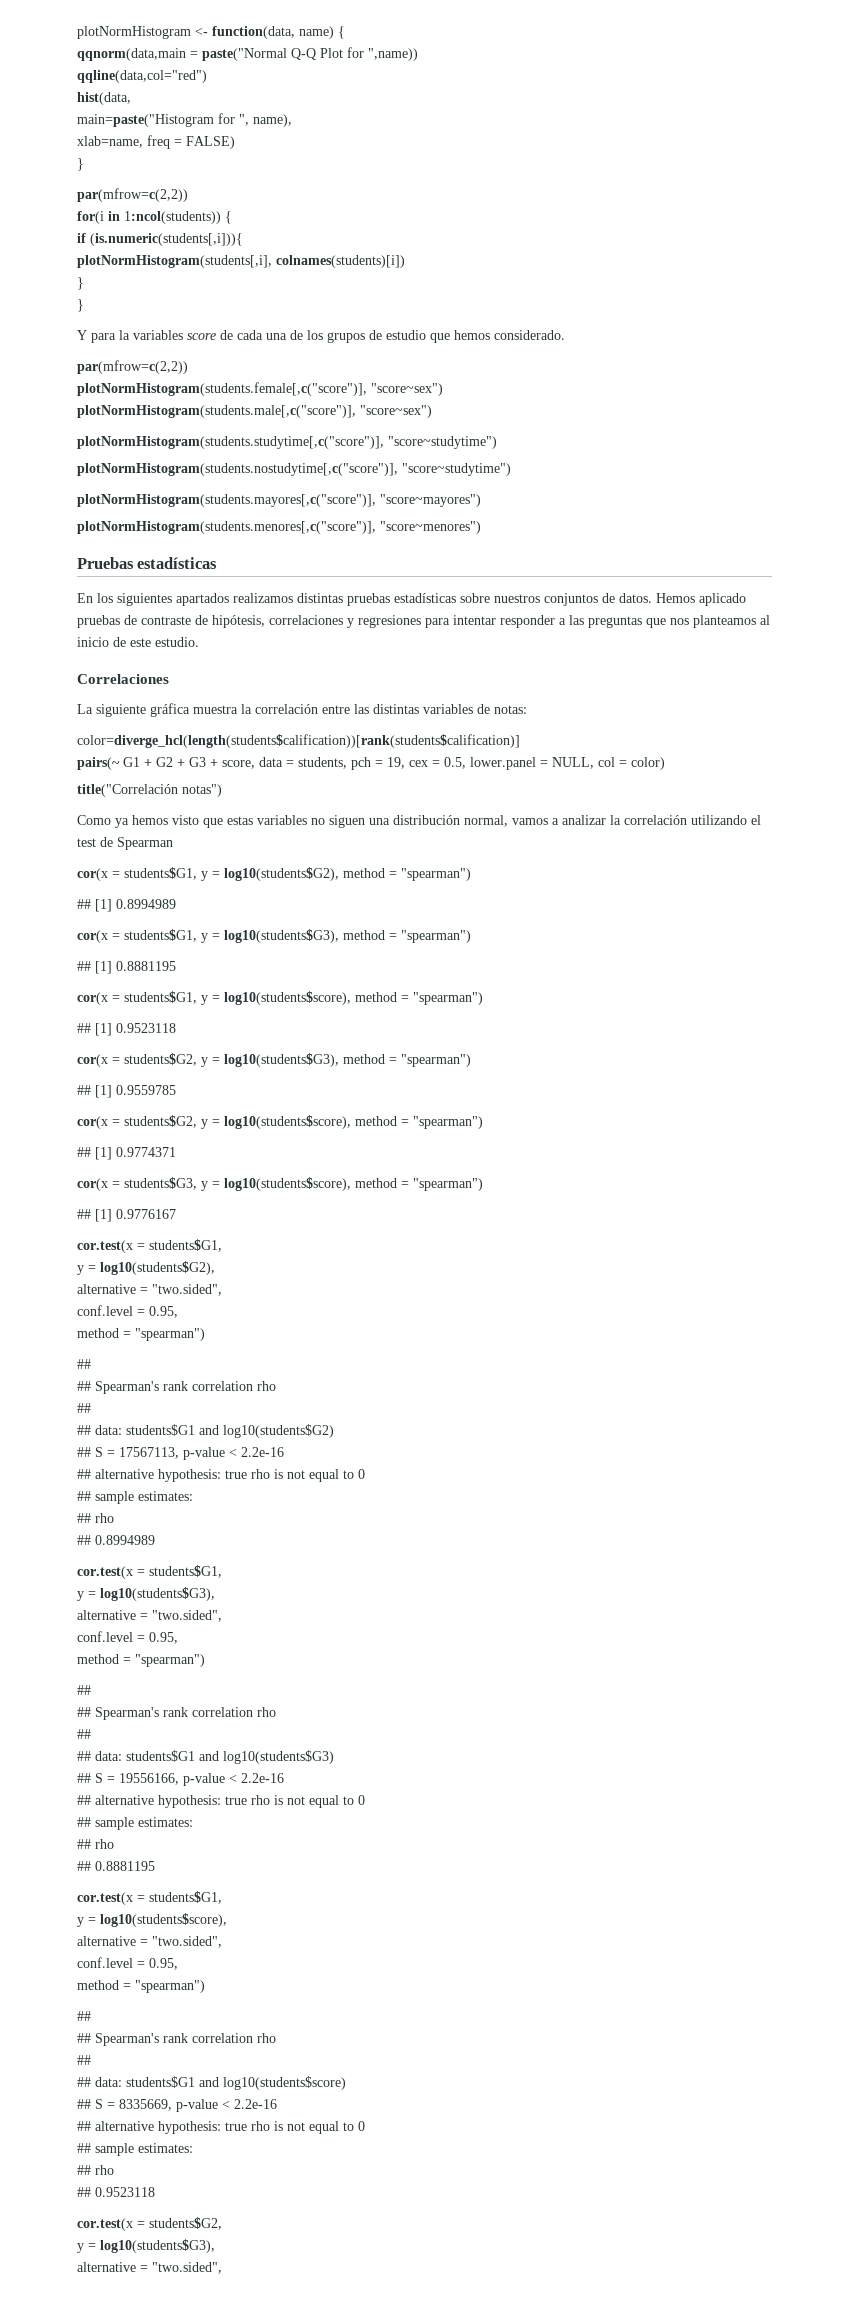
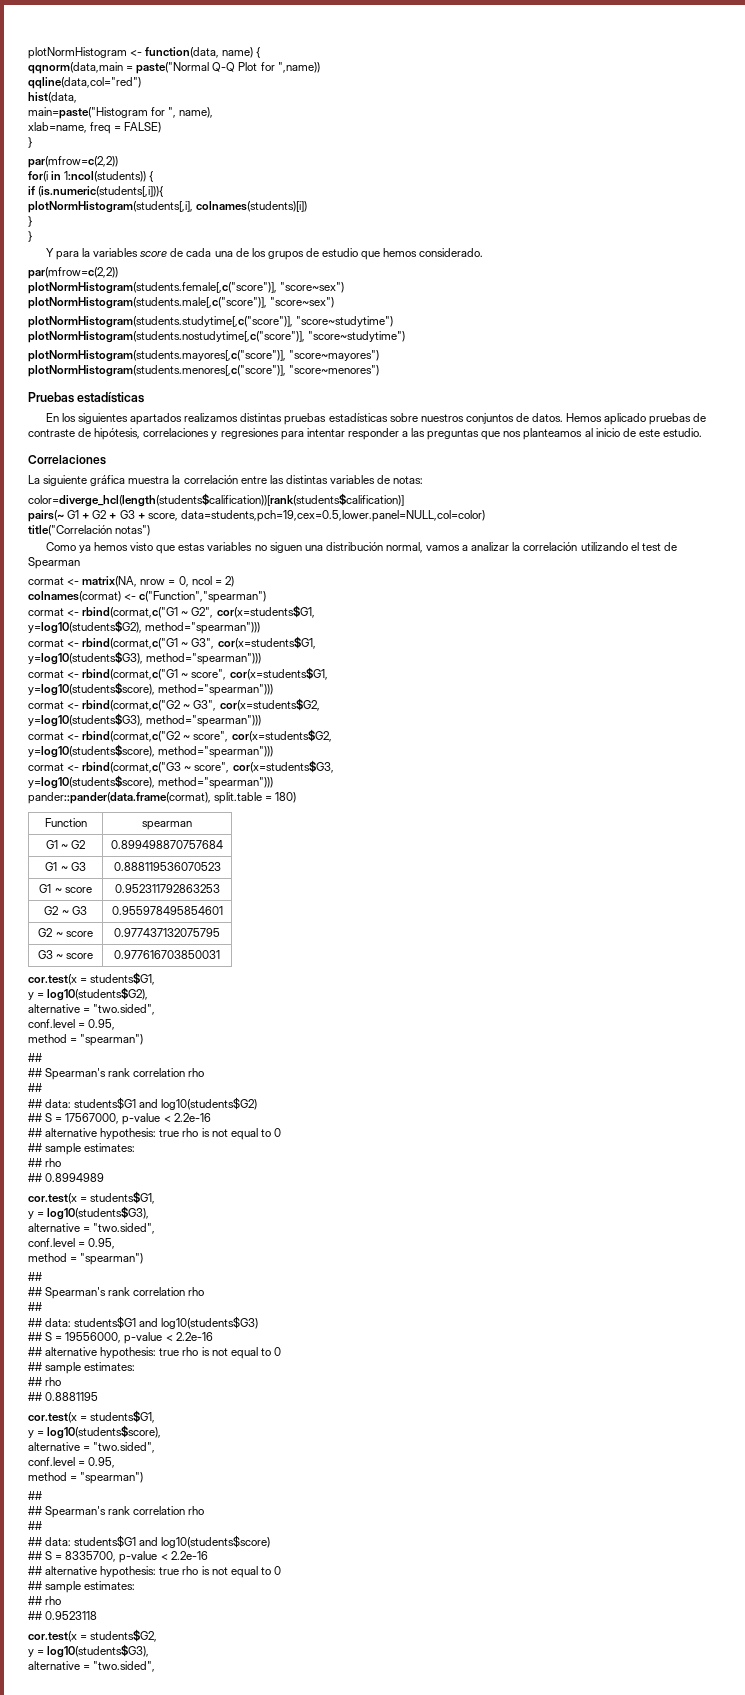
[259,757,665,770] data = students, pch = 19, cex = 0.5, lower.panel = NULL, col = color) -> [180,510,485,522] data=students,pch=19,cex=0.5,lower.panel=NULL,col=color)
[77,867,471,881] [77,899,176,912] [77,929,471,943] [77,961,176,974] [77,991,483,1005] [77,1023,176,1036] [77,1053,471,1067] [77,1085,176,1098] [77,1115,483,1129] [77,1147,176,1160] [77,1177,483,1191] [77,1209,176,1222] cor(x = students$G1, y = log10(students$G2), method = "spearman") // ## [1] 0.8994989 // cor(x = students$G1, y = log10(students$G3), method = "spearman") // ## [1] 0.8881195 // cor(x = students$G1, y = log10(students$score), method = "spearman") // ## [1] 0.9523118 // cor(x = students$G2, y = log10(students$G3), method = "spearman") // ## [1] 0.9559785 // cor(x = students$G2, y = log10(students$score), method = "spearman") // ## [1] 0.9774371 // cor(x = students$G3, y = log10(students$score), method = "spearman") // ## [1] 0.9776167 -> [28,576,234,587] [28,591,267,603] [28,605,315,618] [28,620,261,634] [28,636,316,649] [28,651,262,665] [28,667,328,680] [28,682,274,696] [28,698,320,711] [28,713,262,727] [28,729,332,742] [28,744,274,758] [28,760,334,773] [28,775,274,789] [28,792,297,804] [44,818,87,827] [142,821,192,830] [45,840,86,849] [111,840,223,849] [45,862,86,871] [113,862,221,871] [39,884,92,893] [114,884,220,893] [44,906,87,915] [111,906,223,915] [38,928,93,937] [114,928,220,937] [37,950,94,959] [114,950,220,959] cormat <- matrix(NA, nrow = 0, ncol = 2) // colnames(cormat) <- c("Function","spearman") // cormat <- rbind(cormat,c("G1 ~ G2", cor(x=students$G1, // y=log10(students$G2), method="spearman"))) // cormat <- rbind(cormat,c("G1 ~ G3", cor(x=students$G1, // y=log10(students$G3), method="spearman"))) // cormat <- rbind(cormat,c("G1 ~ score", cor(x=students$G1, // y=log10(students$score), method="spearman"))) // cormat <- rbind(cormat,c("G2 ~ G3", cor(x=students$G2, // y=log10(students$G3), method="spearman"))) // cormat <- rbind(cormat,c("G2 ~ score", cor(x=students$G2, // y=log10(students$score), method="spearman"))) // cormat <- rbind(cormat,c("G3 ~ score", cor(x=students$G3, // y=log10(students$score), method="spearman"))) // pander::pander(data.frame(cormat), split.table = 180) // Function | spearman // G1 ~ G2 | 0.899498870757684 // G1 ~ G3 | 0.888119536070523 // G1 ~ score | 0.952311792863253 // G2 ~ G3 | 0.955978495854601 // G2 ~ score | 0.977437132075795 // G3 ~ score | 0.977616703850031
[119,1447,179,1459] 17567113, -> [65,1113,120,1124] 17567000,
[119,1773,179,1785] 19556166, -> [65,1332,122,1343] 19556000,
[119,2099,172,2111] 8335669, -> [65,1551,117,1562] 8335700,

